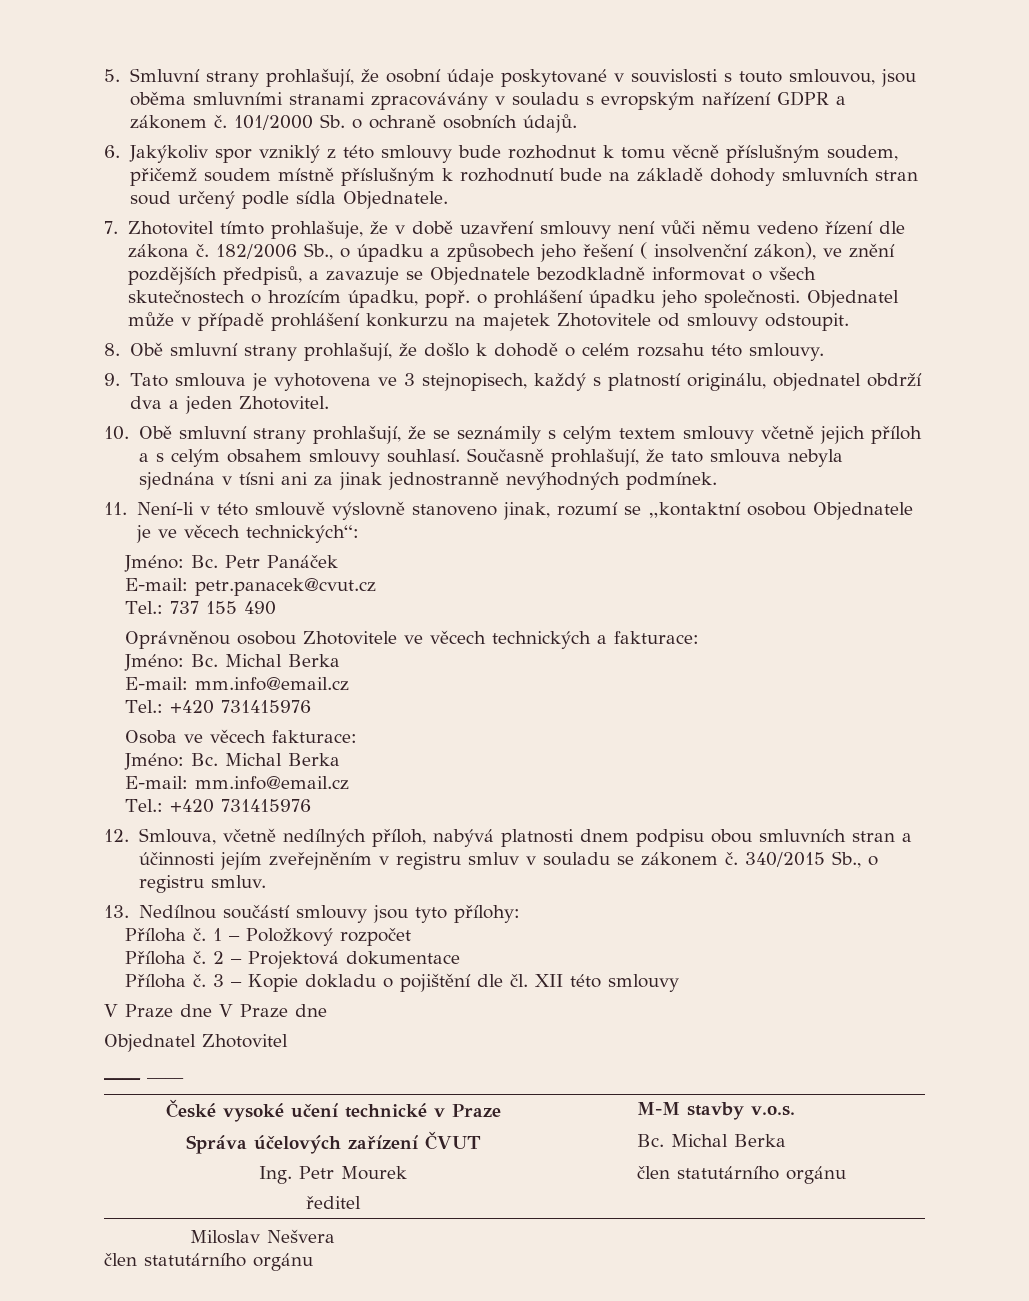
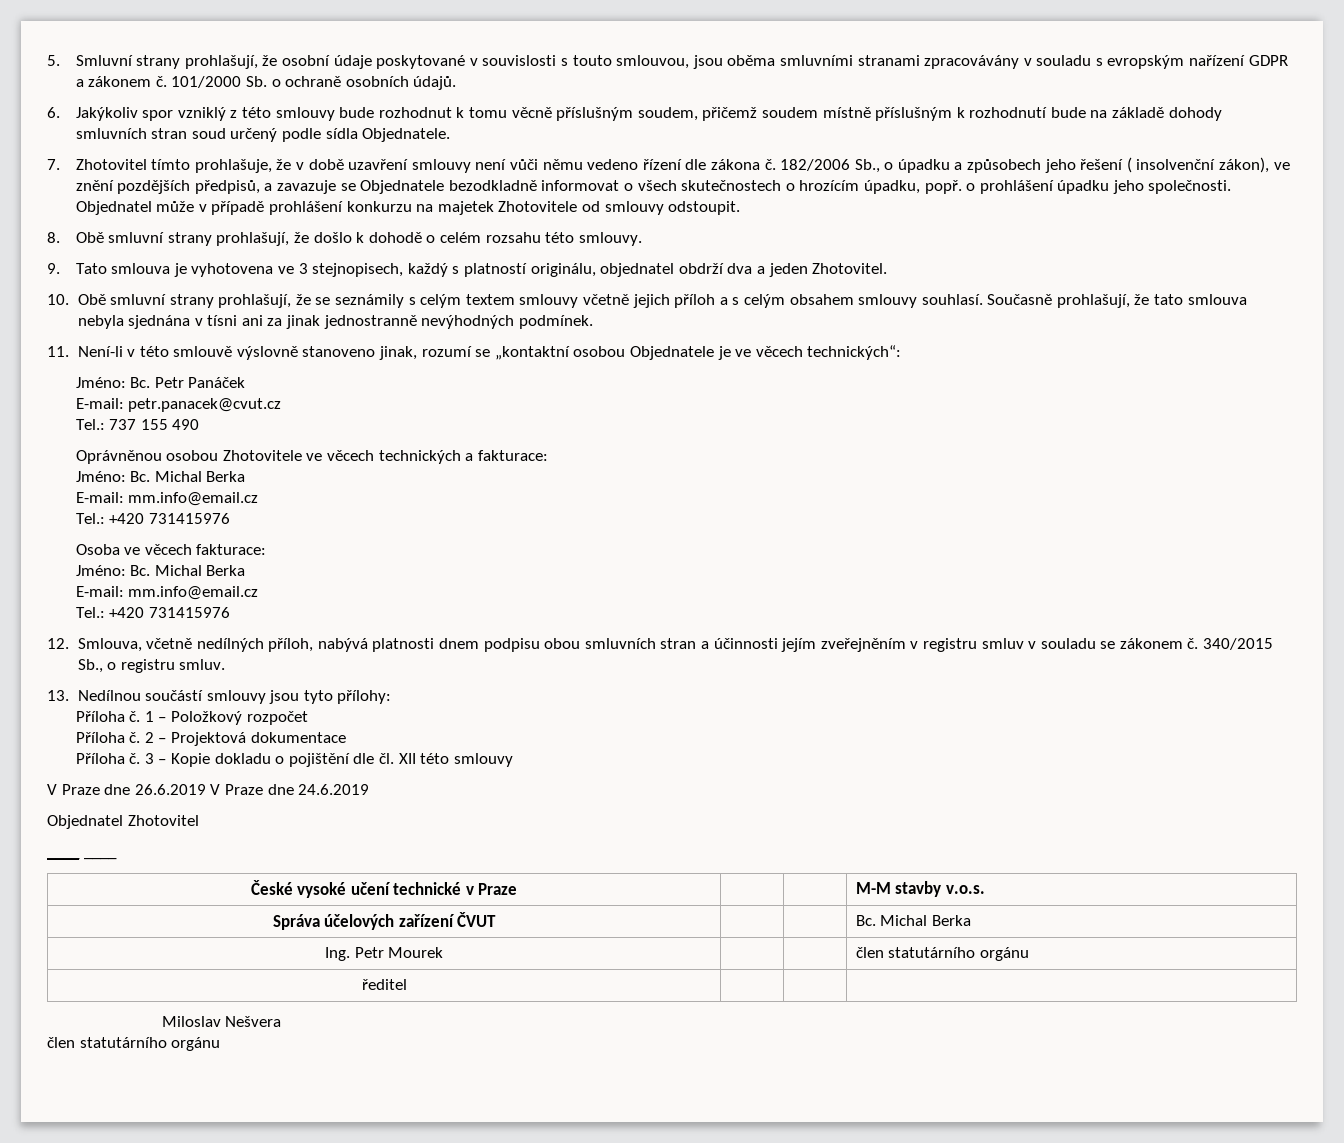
[219,1004,327,1018] V Praze dne -> [134,784,370,795] 26.6.2019 V Praze dne 24.6.2019

